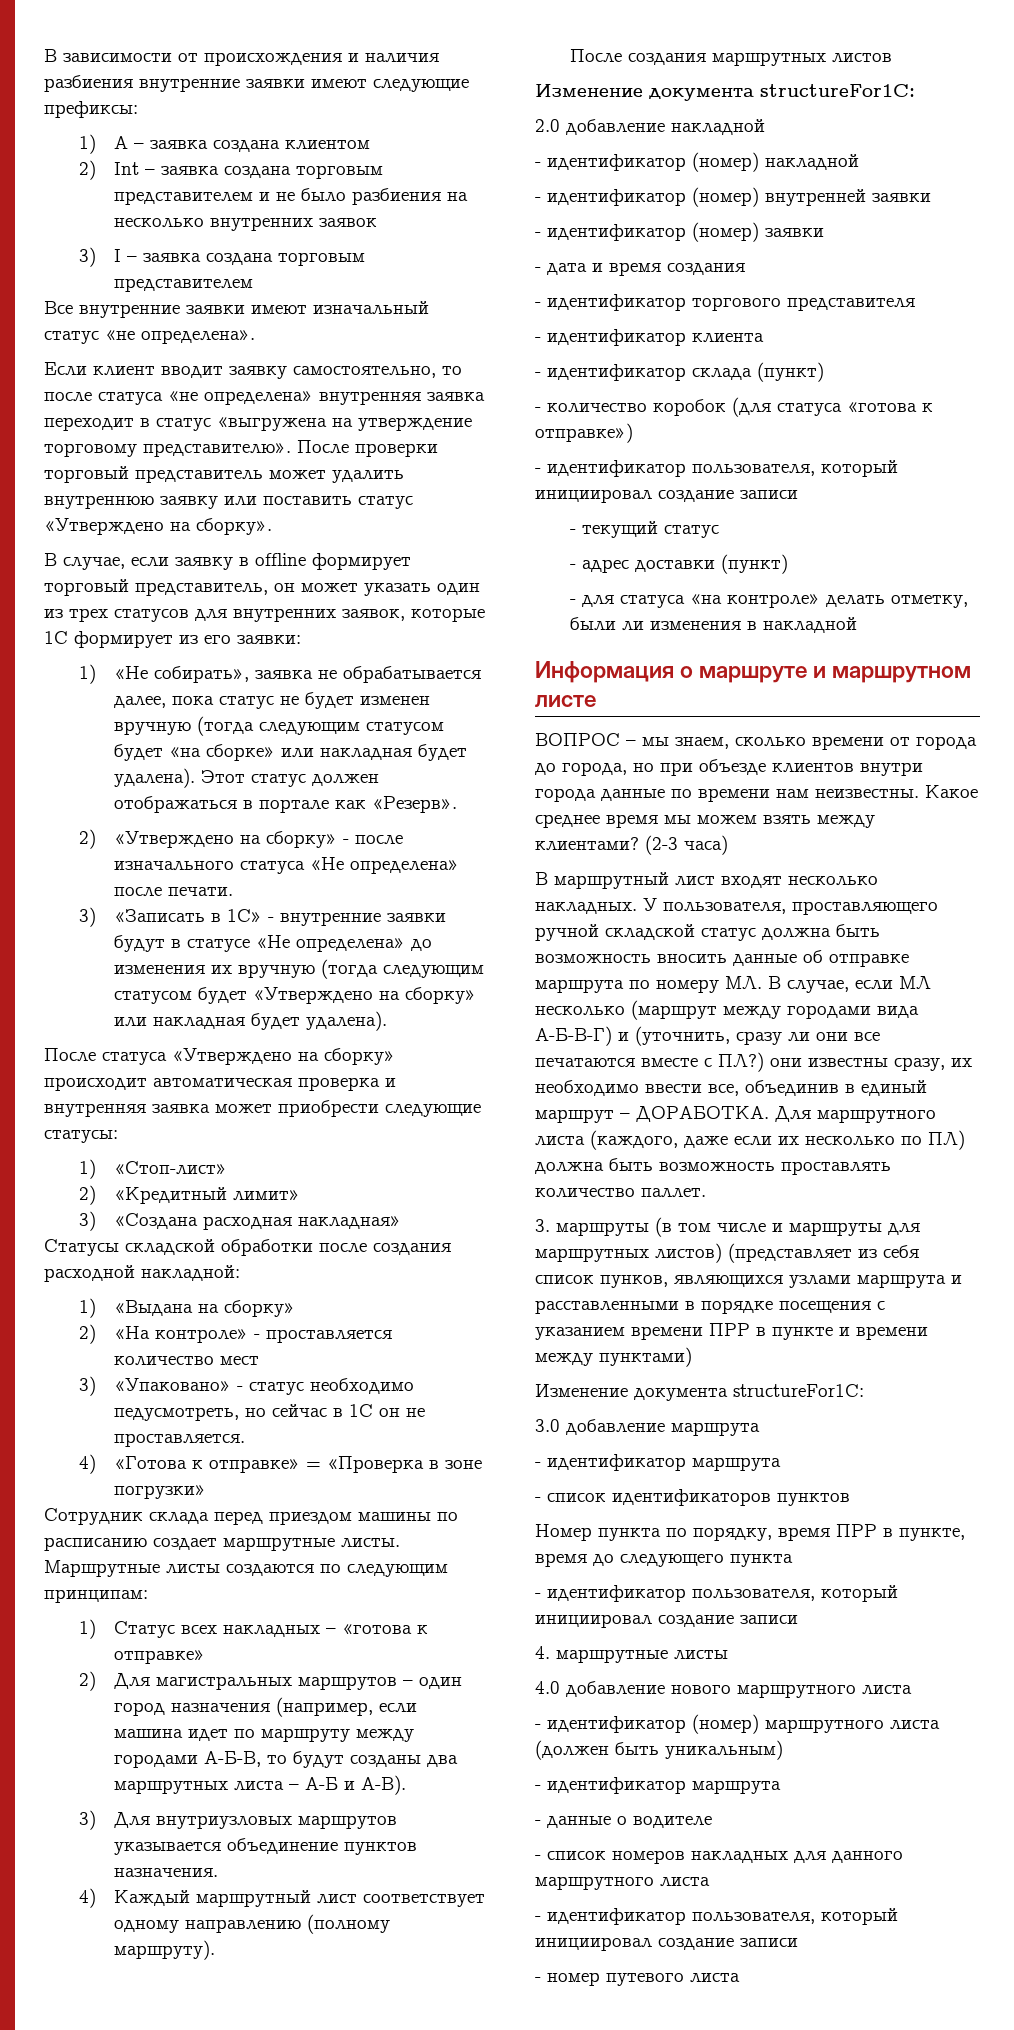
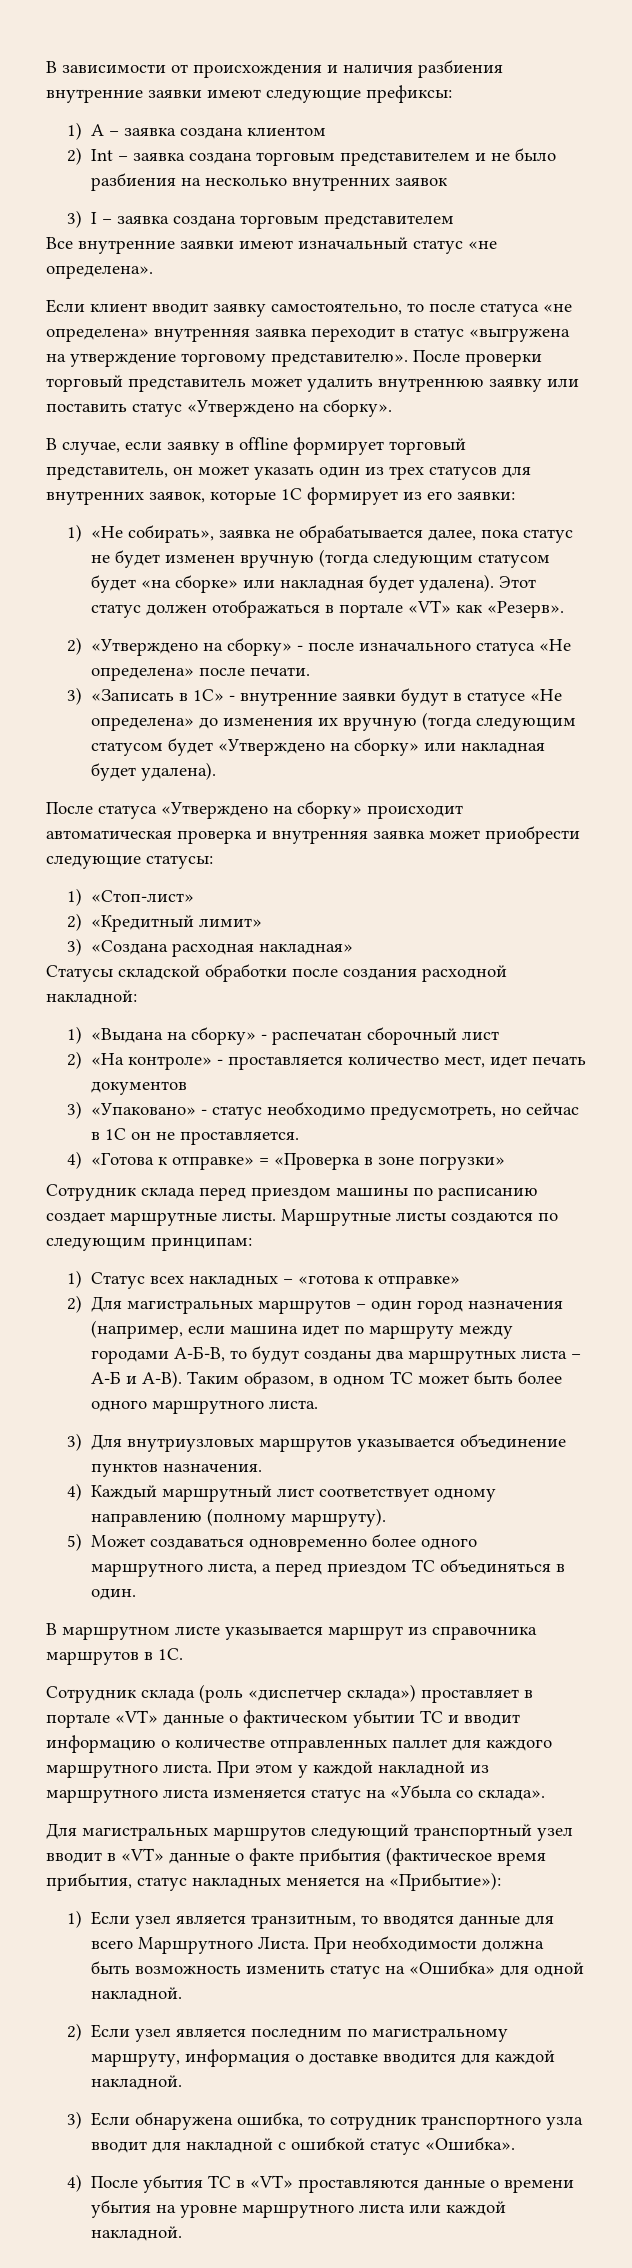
(330, 806) none -> [407,600,451,613] «VT»
(296, 1308) none -> [260,1027,499,1045] - распечатан сборочный лист
[220,1356,260,1365] мест -> [443,1056,586,1068] [90,1081,187,1095] мест, идет печать документов
[114,1407,240,1421] педусмотреть, -> [369,1106,496,1120] предусмотреть,
(407, 1785) none -> [186,1371,562,1389] [90,1400,318,1414] Таким образом, в одном ТС может быть более одного маршрутного листа.
[570,49,893,66] [535,84,915,101] [535,119,765,135] [535,152,859,172] [535,187,931,207] [535,222,824,242] [535,262,745,276] [535,294,915,311] [535,329,764,346] [535,362,824,382] [535,397,933,417] [535,423,633,443] [535,460,898,477] [535,489,798,503] [570,521,720,538] [570,554,789,574] [570,594,969,608] [570,617,858,633] [535,661,972,683] [535,695,596,707] [535,733,977,750] [535,759,923,776] [535,785,978,802] [535,814,875,828] [535,835,728,855] [535,872,878,889] [535,898,938,915] [535,924,880,941] [535,950,909,967] [535,976,931,993] [535,1000,919,1020] [535,1026,880,1046] [535,1052,972,1072] [535,1080,927,1096] [535,1106,936,1123] [535,1130,965,1150] [535,1158,891,1175] [535,1188,706,1198] [535,1217,920,1237] [535,1243,919,1263] [535,1274,962,1288] [535,1300,885,1314] [535,1323,928,1340] [535,1347,692,1367] [535,1384,864,1401] [535,1419,760,1436] [535,1454,781,1471] [535,1489,850,1506] [535,1524,965,1541] [535,1553,793,1567] [535,1585,898,1602] [535,1614,798,1628] [535,1646,728,1663] [535,1681,912,1698] [535,1714,940,1734] [535,1740,783,1760] [535,1777,781,1794] [535,1816,712,1828] [535,1850,903,1864] [535,1876,710,1890] [535,1908,898,1925] [535,1937,798,1951] [535,1972,740,1986] После создания маршрутных листов // Изменение документа structureFor1C: // 2.0 добавление накладной // - идентификатор (номер) накладной // - идентификатор (номер) внутренней заявки // - идентификатор (номер) заявки // - дата и время создания // - идентификатор торгового представителя // - идентификатор клиента // - идентификатор склада (пункт) // - количество коробок (для статуса «готова к отправке») // - идентификатор пользователя, который инициировал создание записи // - текущий статус // - адрес доставки (пункт) // - для статуса «на контроле» делать отметку, были ли изменения в накладной // Информация о маршруте и маршрутном листе // ВОПРОС – мы знаем, сколько времени от города до города, но при объезде клиентов внутри города данные по времени нам неизвестны. Какое среднее время мы можем взять между клиентами? (2-3 часа) // В маршрутный лист входят несколько накладных. У пользователя, проставляющего ручной складской статус должна быть возможность вносить данные об отправке маршрута по номеру МЛ. В случае, если МЛ несколько (маршрут между городами вида А-Б-В-Г) и (уточнить, сразу ли они все печатаются вместе с ПЛ?) они известны сразу, их необходимо ввести все, объединив в единый маршрут – ДОРАБОТКА. Для маршрутного листа (каждого, даже если их несколько по ПЛ) должна быть возможность проставлять количество паллет. // 3. маршруты (в том числе и маршруты для маршрутных листов) (представляет из себя список пунков, являющихся узлами маршрута и расставленными в порядке посещения с указанием времени ПРР в пункте и времени между пунктами) // Изменение документа structureFor1C: // 3.0 добавление маршрута // - идентификатор маршрута // - список идентификаторов пунктов // Номер пункта по порядку, время ПРР в пункте, время до следующего пункта // - идентификатор пользователя, который инициировал создание записи // 4. маршрутные листы // 4.0 добавление нового маршрутного листа // - идентификатор (номер) маршрутного листа (должен быть уникальным) // - идентификатор маршрута // - данные о водителе // - список номеров накладных для данного маршрутного листа // - идентификатор пользователя, который инициировал создание записи // - номер путевого листа -> [66,1533,477,1552] [90,1559,565,1577] [90,1588,136,1600] [46,1623,537,1640] [46,1648,183,1665] [46,1684,533,1703] [46,1710,520,1728] [46,1735,552,1753] [46,1761,489,1778] [46,1785,545,1803] [46,1823,573,1841] [46,1847,546,1866] [46,1872,501,1891] [66,1910,554,1929] [90,1936,544,1954] [90,1961,584,1979] [90,1987,182,2002] [66,2023,508,2042] [90,2049,555,2067] [90,2075,182,2090] [66,2111,583,2130] [90,2137,515,2155] [66,2174,574,2193] [90,2200,506,2218] [90,2226,182,2241] 5) Может создаваться одновременно более одного маршрутного листа, а перед приездом ТС объединяться в один. // В маршрутном листе указывается маршрут из справочника маршрутов в 1С. // Сотрудник склада (роль «диспетчер склада») проставляет в портале «VT» данные о фактическом убытии ТС и вводит информацию о количестве отправленных паллет для каждого маршрутного листа. При этом у каждой накладной из маршрутного листа изменяется статус на «Убыла со склада». // Для магистральных маршрутов следующий транспортный узел вводит в «VT» данные о факте прибытия (фактическое время прибытия, статус накладных меняется на «Прибытие»): // 1) Если узел является транзитным, то вводятся данные для всего Маршрутного Листа. При необходимости должна быть возможность изменить статус на «Ошибка» для одной накладной. // 2) Если узел является последним по магистральному маршруту, информация о доставке вводится для каждой накладной. // 3) Если обнаружена ошибка, то сотрудник транспортного узла вводит для накладной с ошибкой статус «Ошибка». // 4) После убытия ТС в «VT» проставляются данные о времени убытия на уровне маршрутного листа или каждой накладной.

